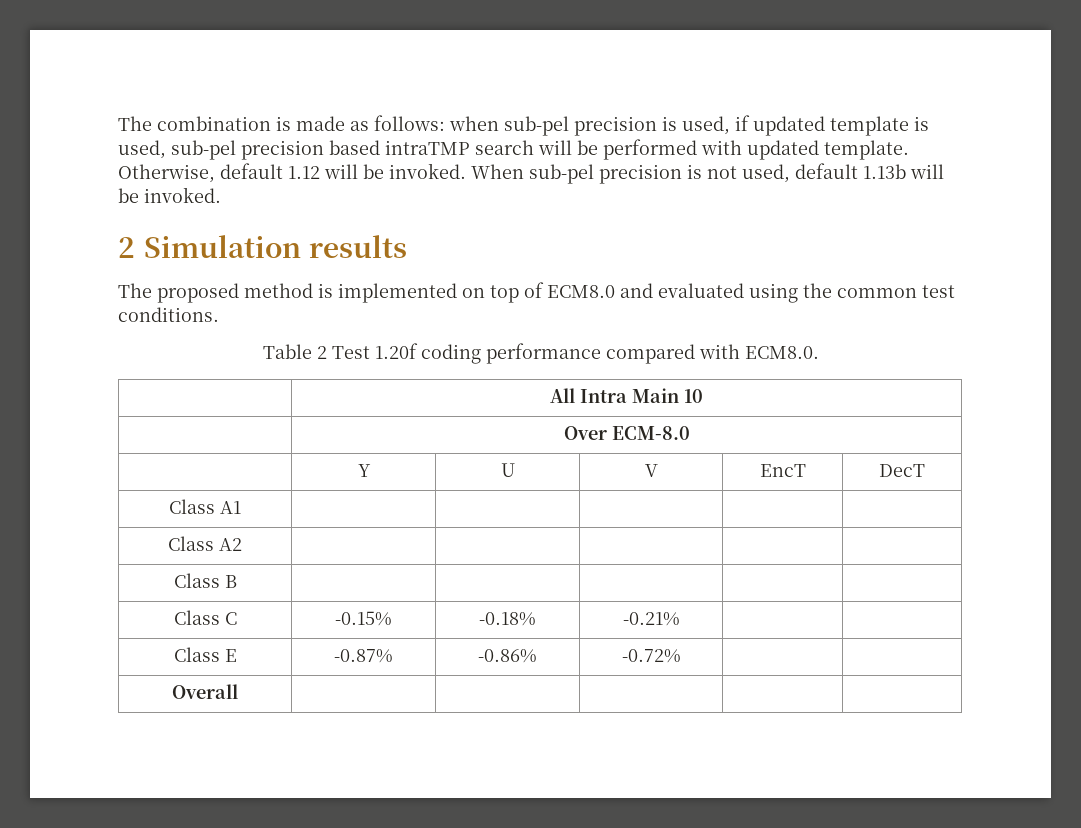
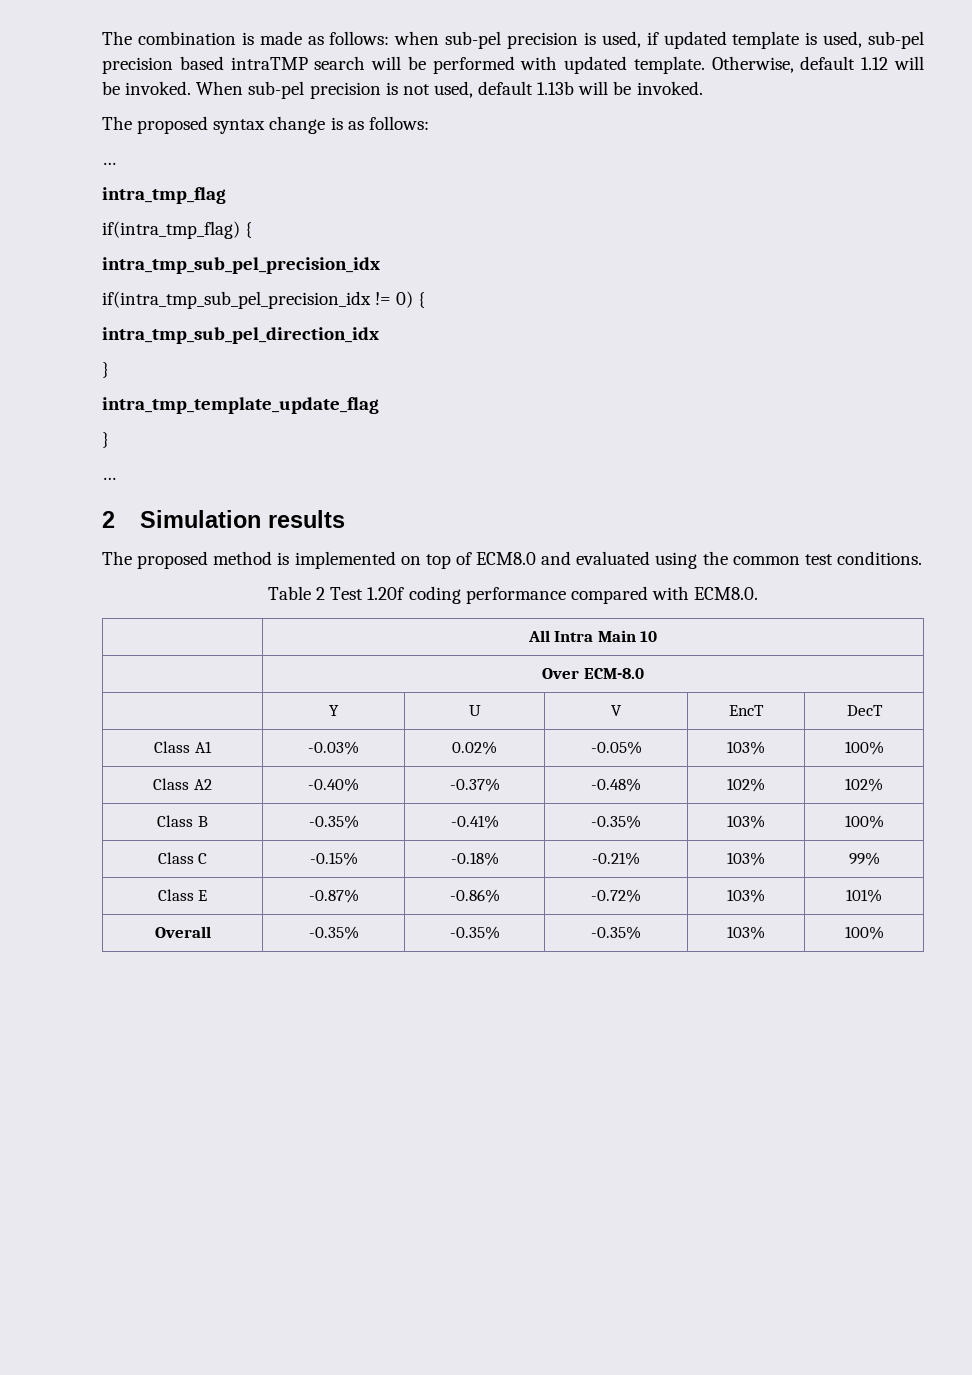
(221, 195) none -> [102,116,429,134] [102,162,116,165] [102,187,226,204] [102,221,253,239] [102,257,380,274] [102,291,426,309] [102,327,379,344] [102,362,109,378] [102,397,379,414] [102,432,109,448] [102,477,116,480] // The proposed syntax change is as follows: // … // intra_tmp_flag // if(intra_tmp_flag) { // intra_tmp_sub_pel_precision_idx // if(intra_tmp_sub_pel_precision_idx != 0) { // intra_tmp_sub_pel_direction_idx // } // intra_tmp_template_update_flag // } // …
[168,536,242,551] [173,573,237,588] | | | | // Class A2 | | | | | // Class B | | | | | -> [308,741,359,755] [452,741,497,755] [590,741,642,755] [727,741,765,755] [844,741,884,755] [153,778,212,790] [308,778,359,792] [449,778,500,792] [591,778,641,792] [727,778,765,792] [845,778,883,792] [157,815,208,827] [308,815,359,829] [450,815,499,829] [591,815,641,829] [727,815,765,829] [844,815,884,829] -0.03% | 0.02% | -0.05% | 103% | 100% // Class A2 | -0.40% | -0.37% | -0.48% | 102% | 102% // Class B | -0.35% | -0.41% | -0.35% | 103% | 100%
(680, 619) | -> [727,852,765,866] [848,852,880,866] 103% | 99%
(681, 656) | -> [727,889,765,903] [846,889,882,903] 103% | 101%
(238, 691) | | | | -> [308,926,359,940] [449,926,500,940] [591,926,641,940] [727,926,765,940] [844,926,884,940] -0.35% | -0.35% | -0.35% | 103% | 100%

